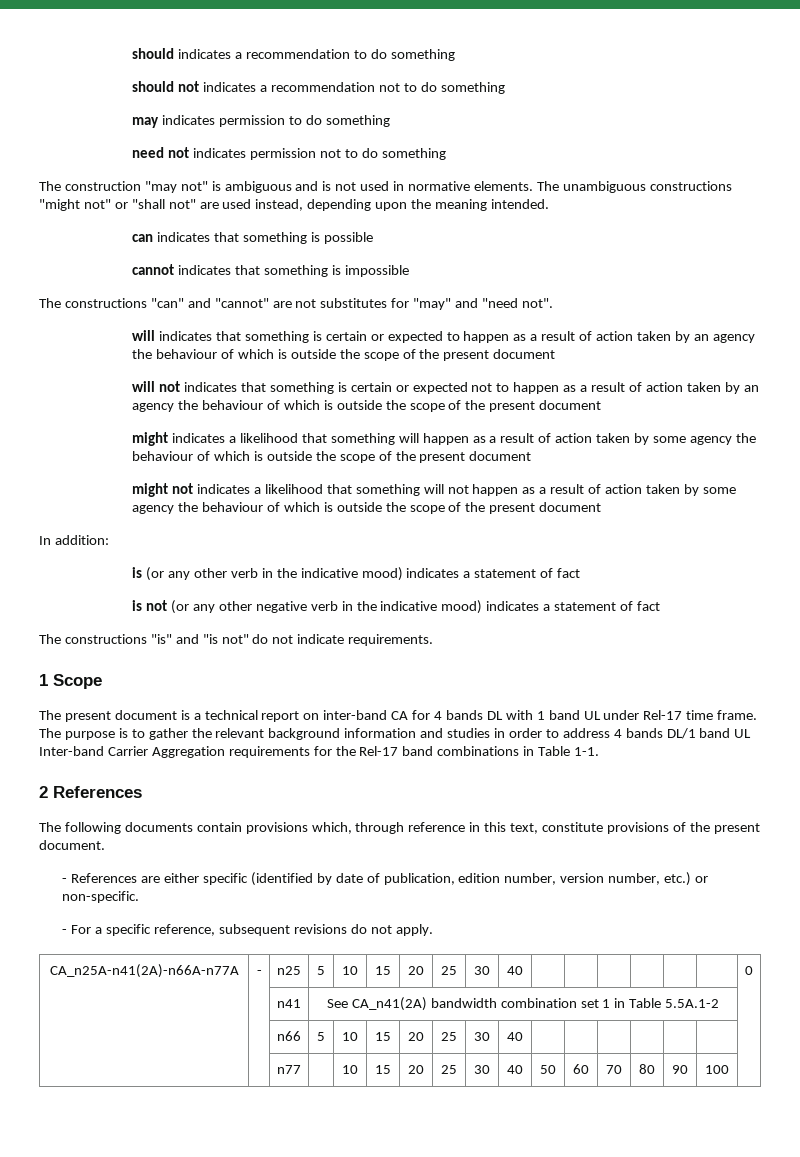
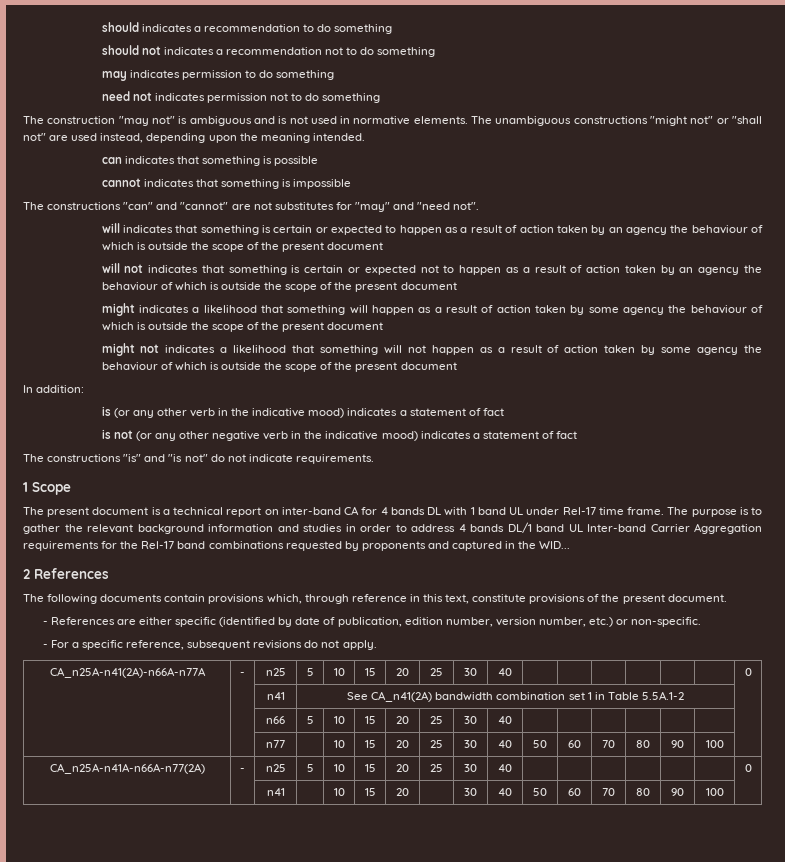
[523,746,600,756] in Table 1-1. -> [285,541,571,551] requested by proponents and captured in the WID...
(729, 1069) none -> [49,763,205,774] [240,768,245,772] [265,764,286,772] [306,764,314,772] [333,764,345,772] [364,764,376,772] [396,764,409,772] [430,764,443,772] [464,764,477,772] [498,764,512,772] [744,764,752,772] [266,788,285,796] [333,788,345,796] [364,788,376,796] [396,788,409,796] [464,788,477,796] [498,788,512,796] [533,788,547,796] [568,788,581,796] [602,788,615,796] [636,788,650,796] [671,788,684,796] [705,788,724,796] // CA_n25A-n41A-n66A-n77(2A) | - | n25 | 5 | 10 | 15 | 20 | 25 | 30 | 40 | | | | | | | 0 // | | n41 | | 10 | 15 | 20 | | 30 | 40 | 50 | 60 | 70 | 80 | 90 | 100 |

